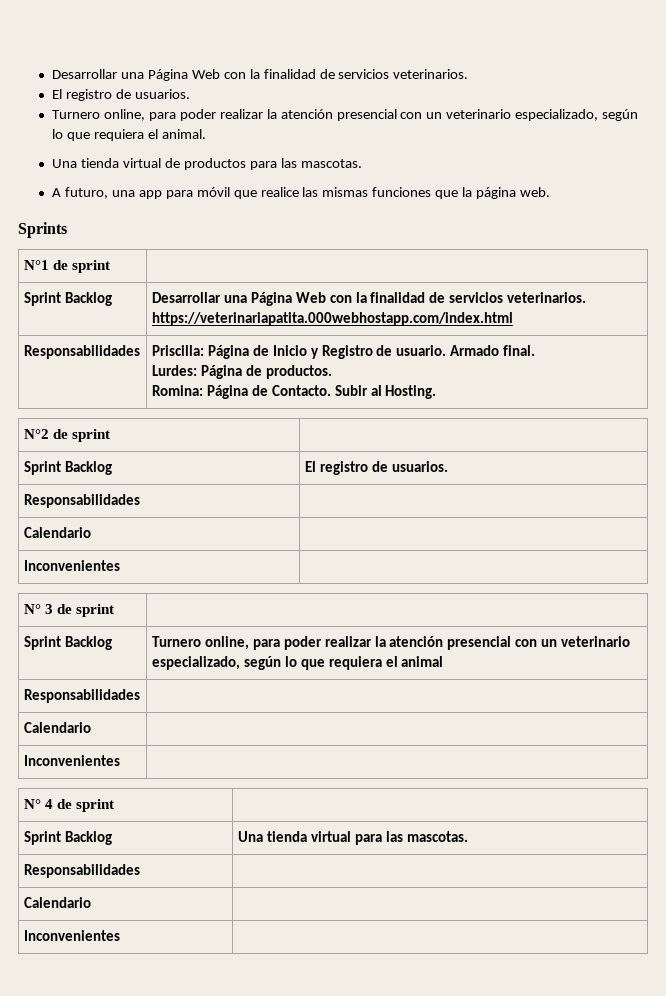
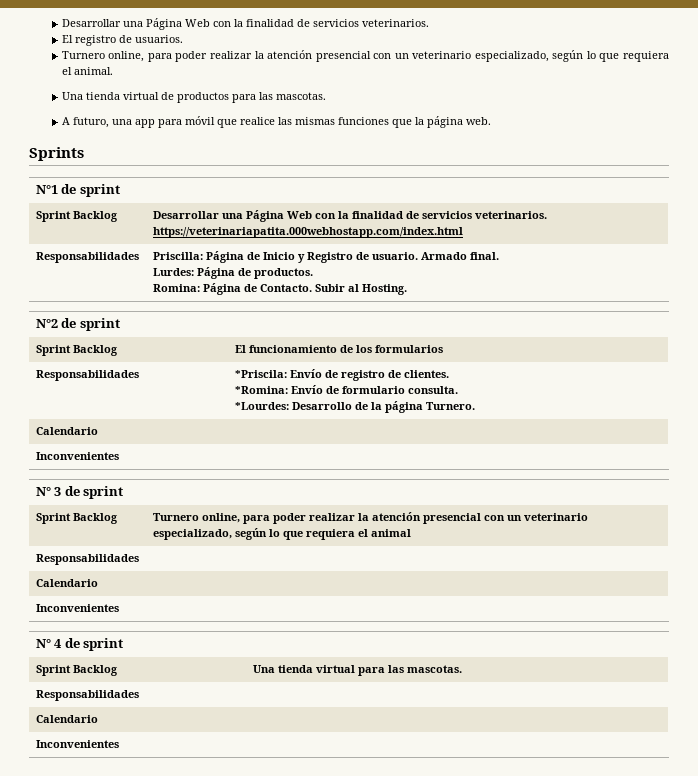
[319,461,448,475] [23,494,140,508] registro de usuarios. // Responsabilidades | -> [248,345,443,353] [35,370,139,381] [234,369,449,381] [234,385,458,394] [234,401,475,413] funcionamiento de los formularios // Responsabilidades | *Priscila: Envío de registro de clientes. // *Romina: Envío de formulario consulta. // *Lourdes: Desarrollo de la página Turnero.

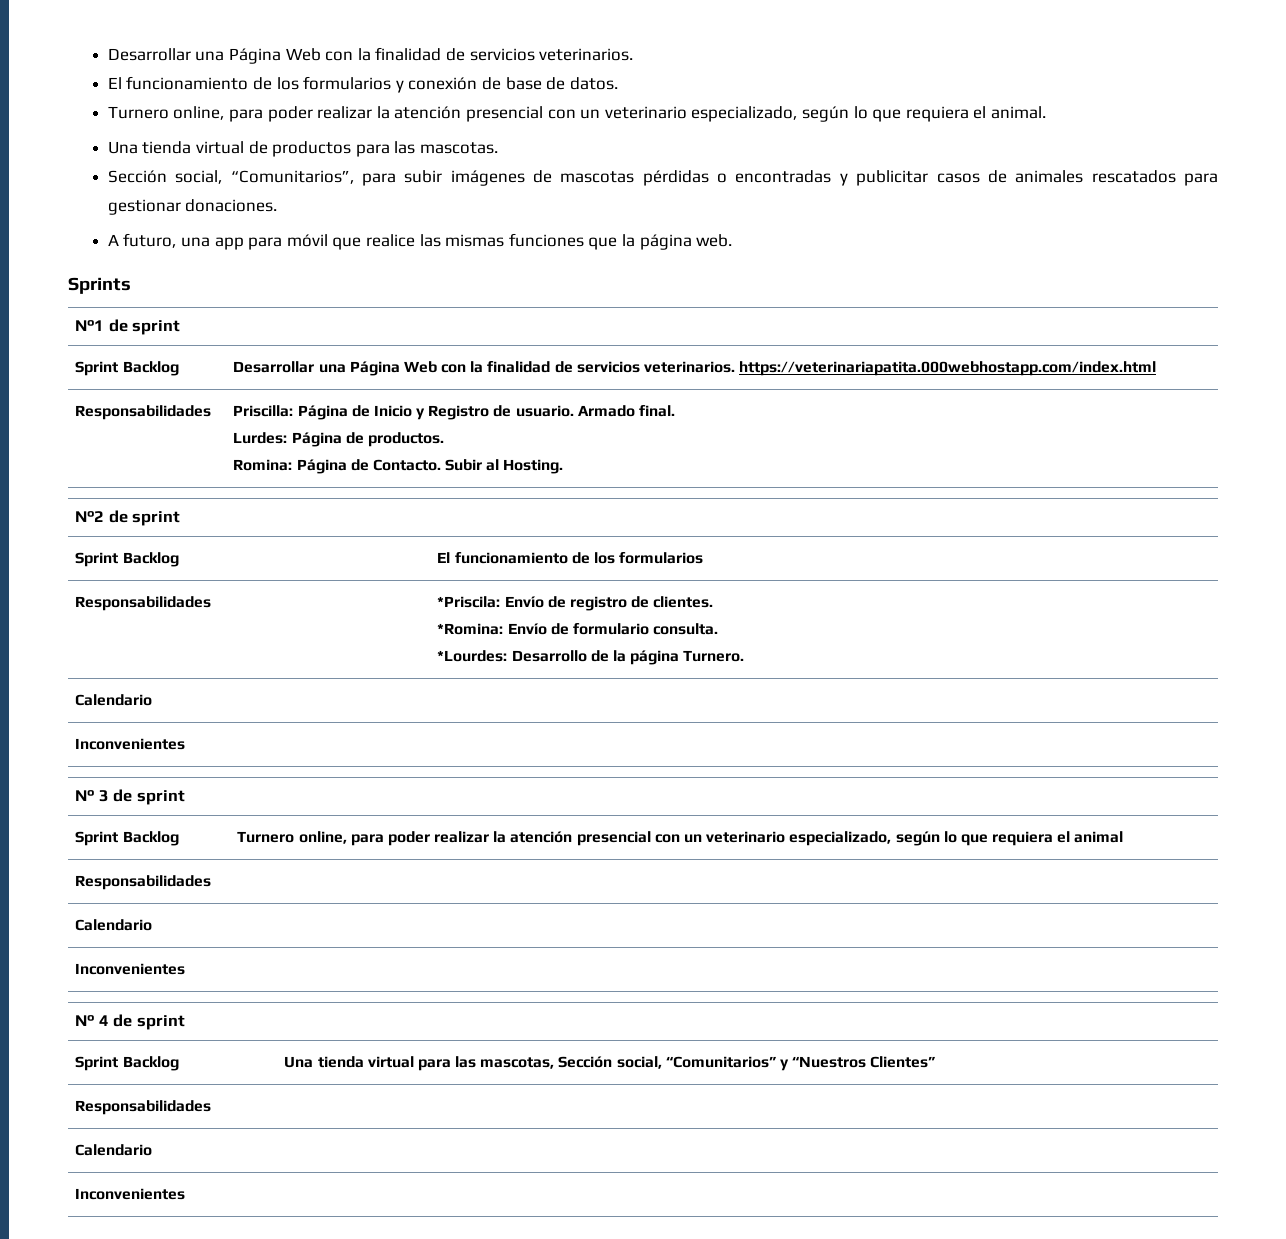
[74,35,183,46] registro de usuarios. -> [126,76,618,93] funcionamiento de los formularios y conexión de base de datos.
(326, 96) none -> [107,170,1218,186] [107,199,278,215] // Sección social, “Comunitarios”, para subir imágenes de mascotas pérdidas o encontradas y publicitar casos de animales rescatados para gestionar donaciones.
[406,665,462,673] mascotas. -> [480,1056,937,1071] mascotas, Sección social, “Comunitarios” y “Nuestros Clientes”

